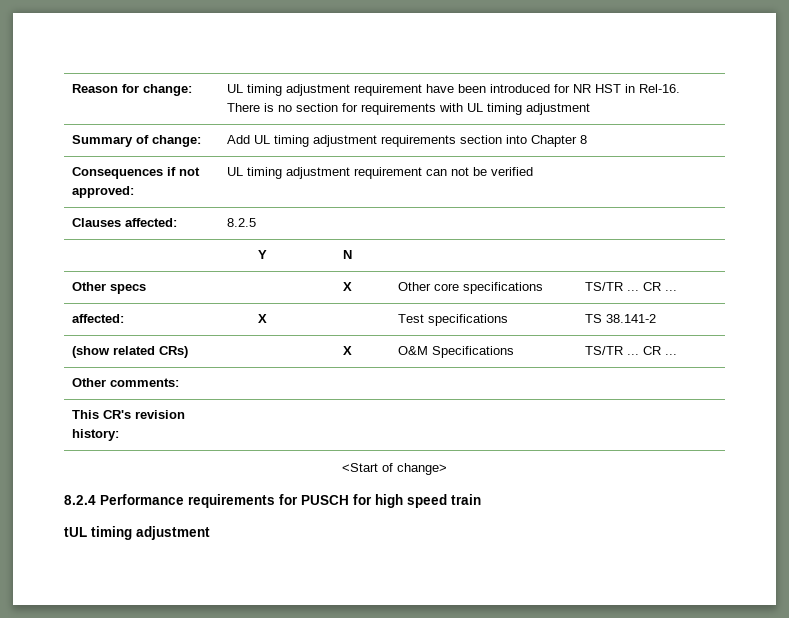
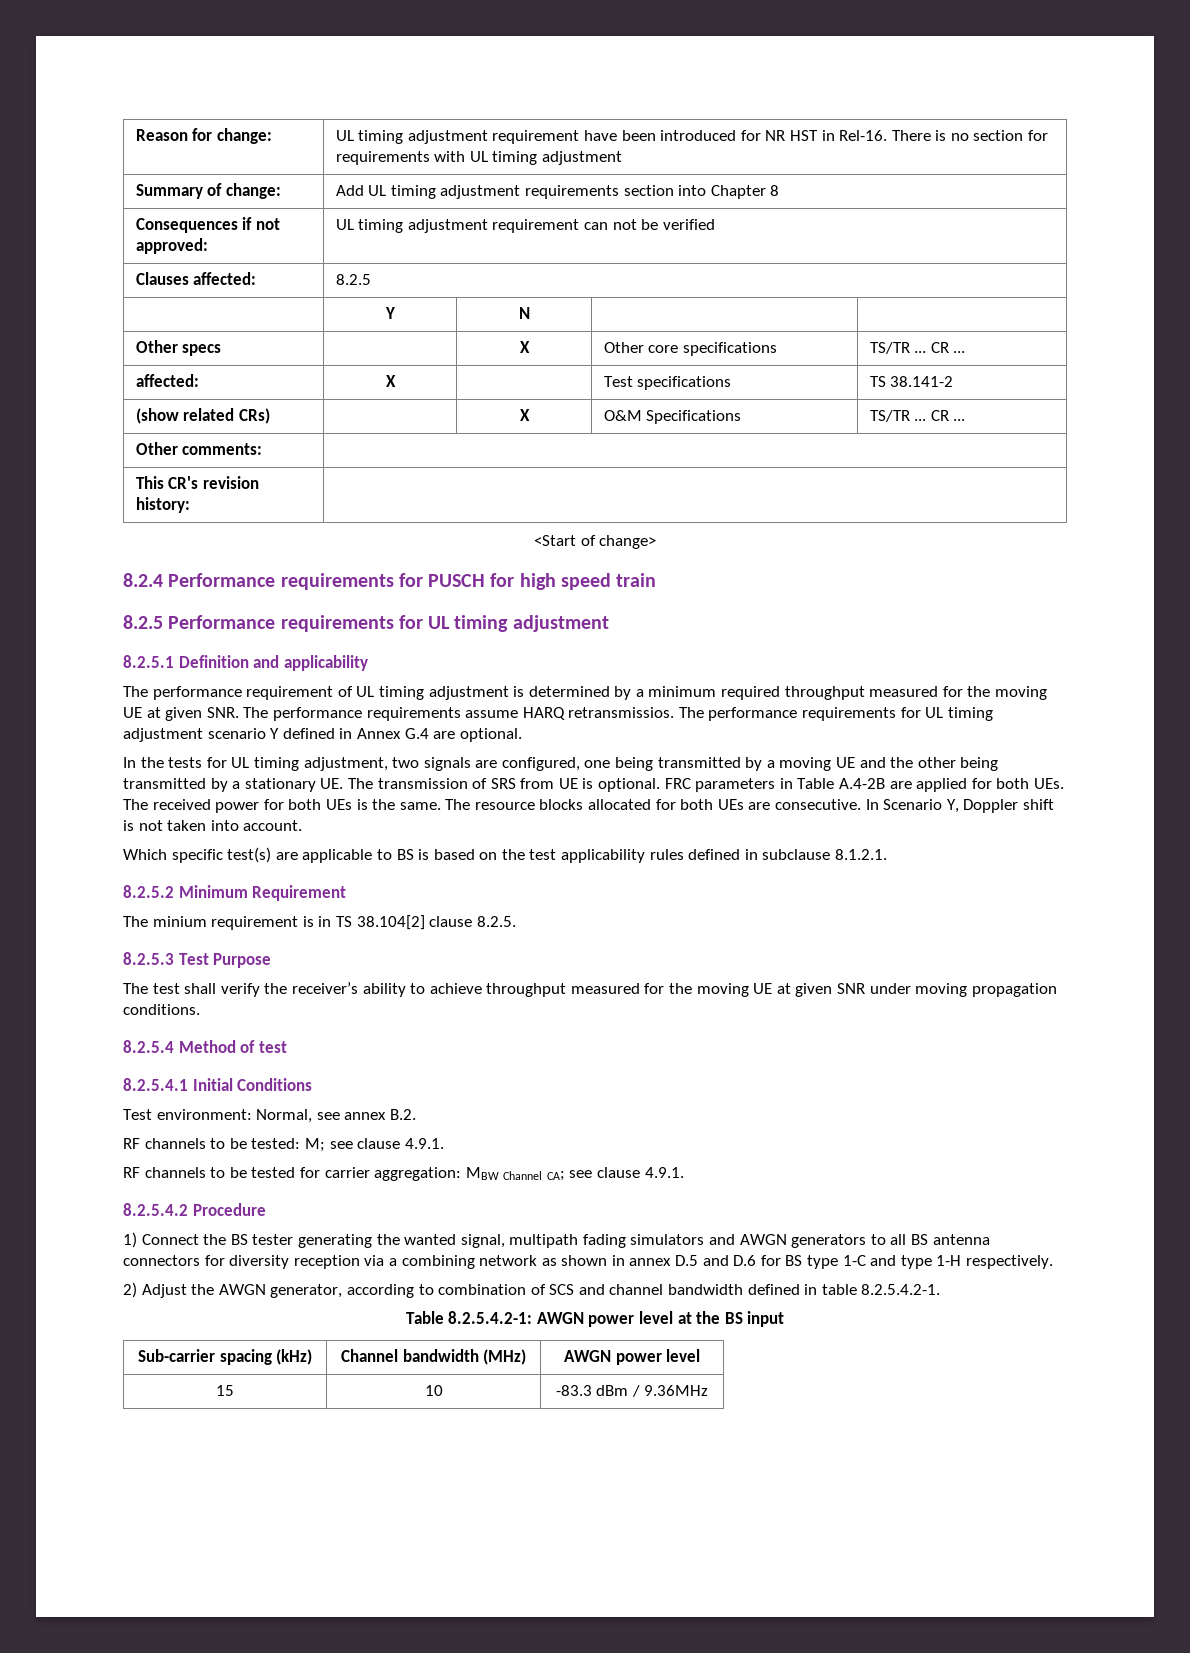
[64,526,210,540] tUL timing adjustment -> [123,615,609,632] [123,655,368,671] [123,686,1048,700] [123,707,993,721] [123,728,522,742] [123,757,999,771] [123,778,1064,792] [123,799,1054,813] [123,820,303,831] [123,847,888,863] [123,885,347,901] [123,915,516,930] [123,952,272,968] [123,982,1057,997] [123,1004,200,1015] [123,1040,287,1053] [123,1078,313,1091] [123,1109,416,1123] [123,1138,444,1152] [123,1167,684,1181] [123,1203,266,1216] [123,1232,990,1248] [123,1255,1053,1269] [123,1282,941,1298] [405,1311,785,1327] [137,1349,313,1365] [340,1349,527,1365] [563,1349,701,1365] [216,1385,234,1396] [424,1385,443,1396] [555,1385,709,1397] 8.2.5 Performance requirements for UL timing adjustment // 8.2.5.1 Definition and applicability // The performance requirement of UL timing adjustment is determined by a minimum required throughput measured for the moving UE at given SNR. The performance requirements assume HARQ retransmissios. The performance requirements for UL timing adjustment scenario Y defined in Annex G.4 are optional. // In the tests for UL timing adjustment, two signals are configured, one being transmitted by a moving UE and the other being transmitted by a stationary UE. The transmission of SRS from UE is optional. FRC parameters in Table A.4-2B are applied for both UEs. The received power for both UEs is the same. The resource blocks allocated for both UEs are consecutive. In Scenario Y, Doppler shift is not taken into account. // Which specific test(s) are applicable to BS is based on the test applicability rules defined in subclause 8.1.2.1. // 8.2.5.2 Minimum Requirement // The minium requirement is in TS 38.104[2] clause 8.2.5. // 8.2.5.3 Test Purpose // The test shall verify the receiver’s ability to achieve throughput measured for the moving UE at given SNR under moving propagation conditions. // 8.2.5.4 Method of test // 8.2.5.4.1 Initial Conditions // Test environment: Normal, see annex B.2. // RF channels to be tested: M; see clause 4.9.1. // RF channels to be tested for carrier aggregation: MBW Channel CA; see clause 4.9.1. // 8.2.5.4.2 Procedure // 1) Connect the BS tester generating the wanted signal, multipath fading simulators and AWGN generators to all BS antenna connectors for diversity reception via a combining network as shown in annex D.5 and D.6 for BS type 1-C and type 1-H respectively. // 2) Adjust the AWGN generator, according to combination of SCS and channel bandwidth defined in table 8.2.5.4.2-1. // Table 8.2.5.4.2-1: AWGN power level at the BS input // Sub-carrier spacing (kHz) | Channel bandwidth (MHz) | AWGN power level // 15 | 10 | -83.3 dBm / 9.36MHz

